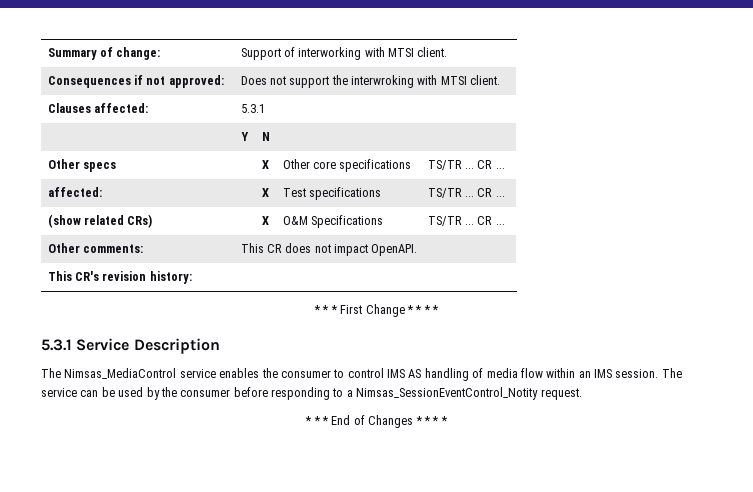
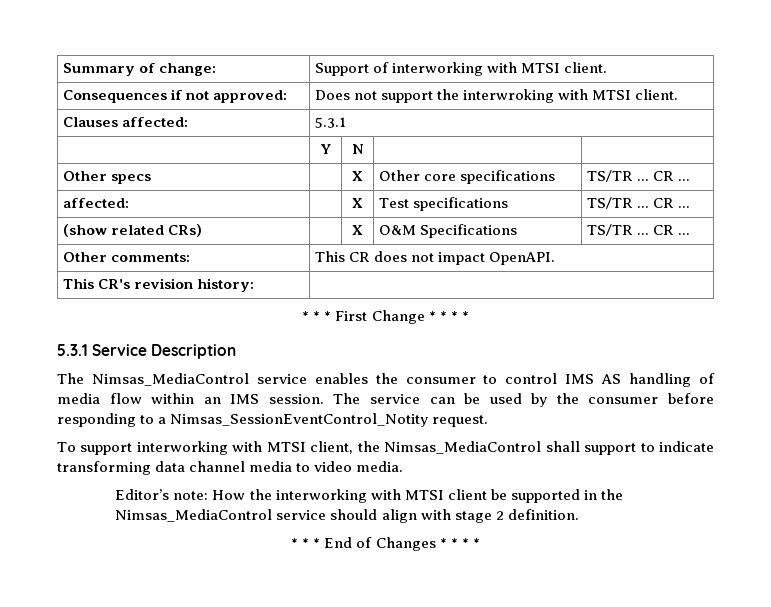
(582, 394) none -> [57,441,714,455] [57,461,404,475] [115,489,623,503] [115,509,579,523] // To support interworking with MTSI client, the Nimsas_MediaControl shall support to indicate transforming data channel media to video media. // Editor’s note: How the interworking with MTSI client be supported in the Nimsas_MediaControl service should align with stage 2 definition.

